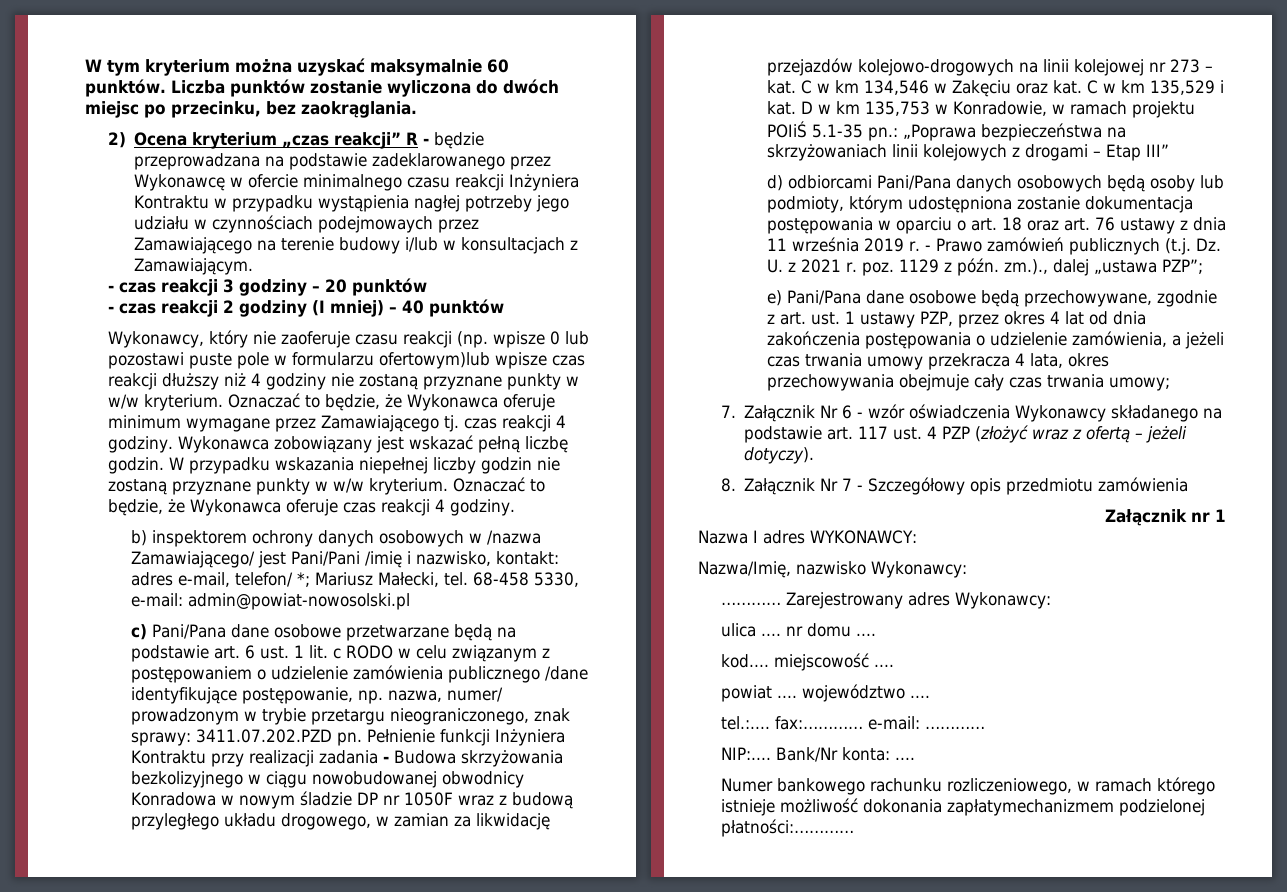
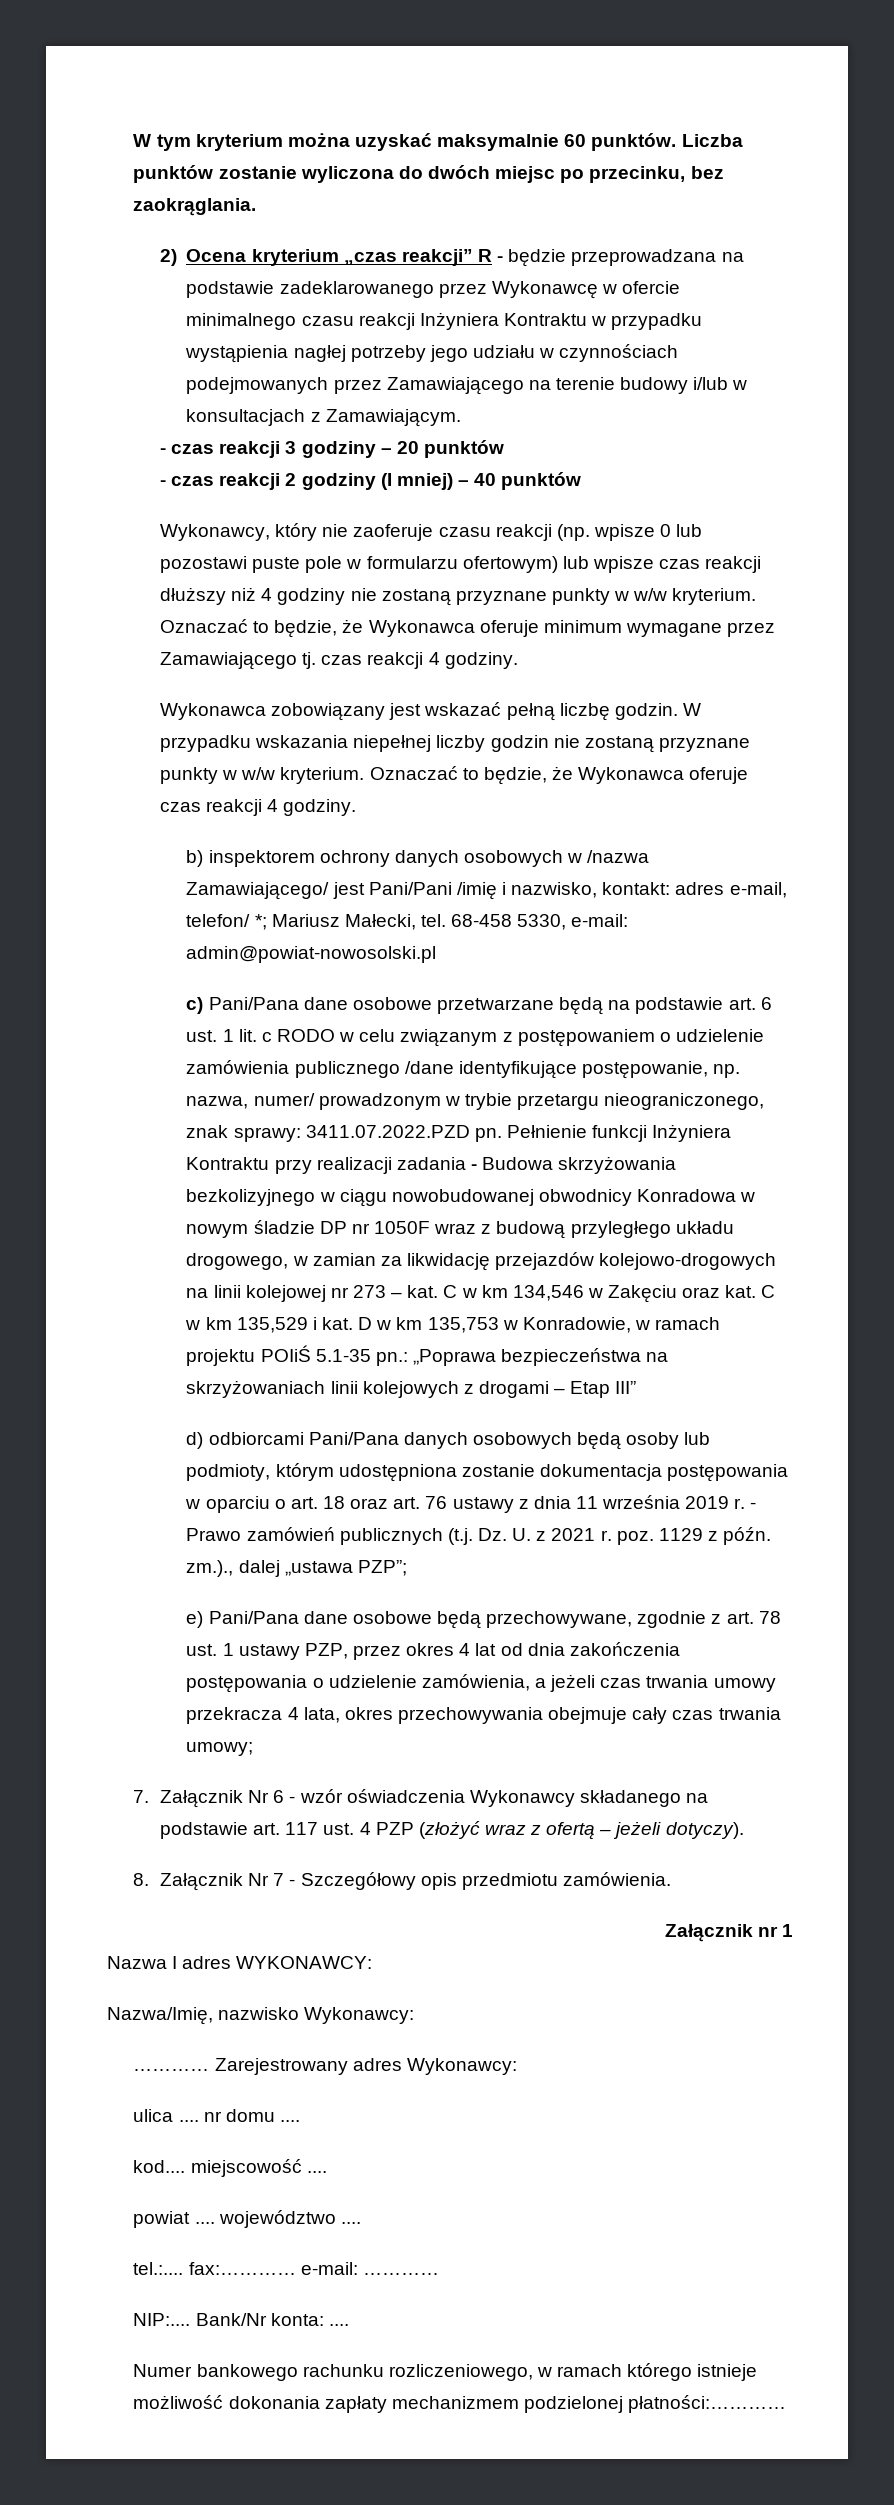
[318,216,434,233] podejmowaych -> [186,377,329,394] podejmowanych
[378,352,490,369] ofertowym)lub -> [462,556,589,573] ofertowym) lub
(173, 444) none -> (518, 660) //
[195,729,332,743] 3411.07.202.PZD -> [305,1125,470,1138] 3411.07.2022.PZD
(806, 318) none -> [758,1611,781,1624] 78
[1098,477,1189,492] zamówienia -> [562,1872,671,1886] zamówienia.
[946,799,1114,816] zapłatymechanizmem -> [324,2396,519,2413] zapłaty mechanizmem

